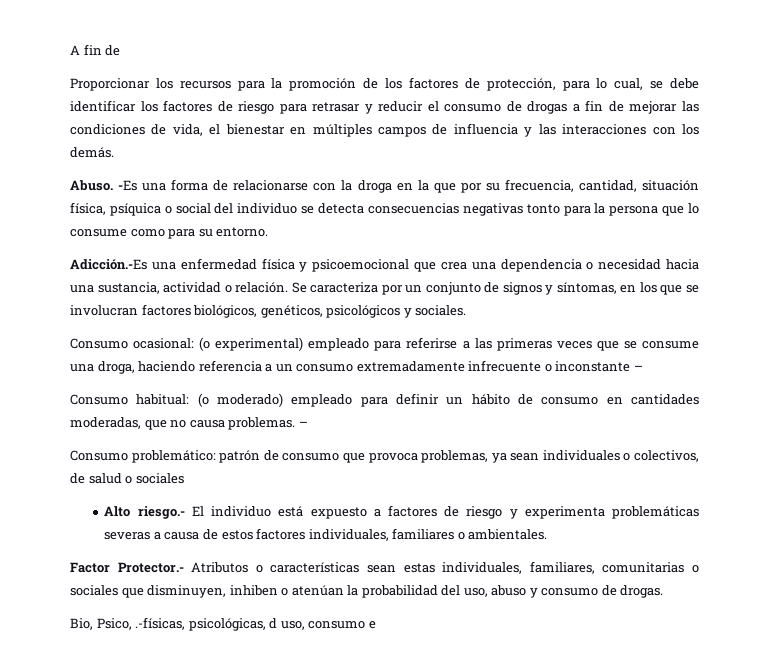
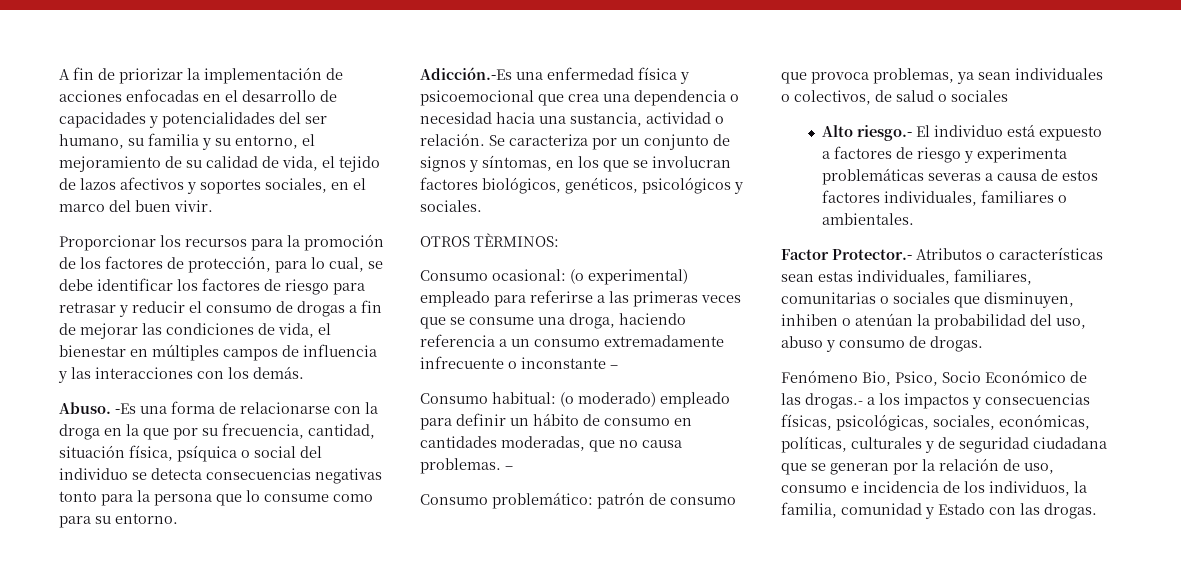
(121, 50) none -> [119,67,343,84] [59,89,337,102] [59,112,327,128] [59,133,315,150] [59,156,380,172] [59,177,366,194] [59,200,213,212] priorizar la implementación de acciones enfocadas en el desarrollo de capacidades y potencialidades del ser humano, su familia y su entorno, el mejoramiento de su calidad de vida, el tejido de lazos afectivos y soportes sociales, en el marco del buen vivir.
(467, 310) none -> [420,233,559,247] // OTROS TÈRMINOS:
(664, 591) none -> [781,370,858,383] Fenómeno
[135,617,376,631] .-físicas, psicológicas, d uso, consumo e -> [942,370,1087,383] [781,393,1090,409] [781,414,1090,431] [781,436,1107,453] [781,458,1054,475] [781,481,1087,496] [781,502,1097,519] Socio Económico de las drogas.- a los impactos y consecuencias físicas, psicológicas, sociales, económicas, políticas, culturales y de seguridad ciudadana que se generan por la relación de uso, consumo e incidencia de los individuos, la familia, comunidad y Estado con las drogas.

